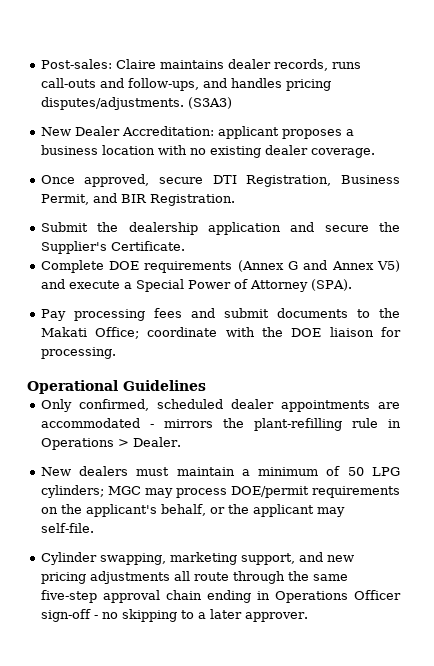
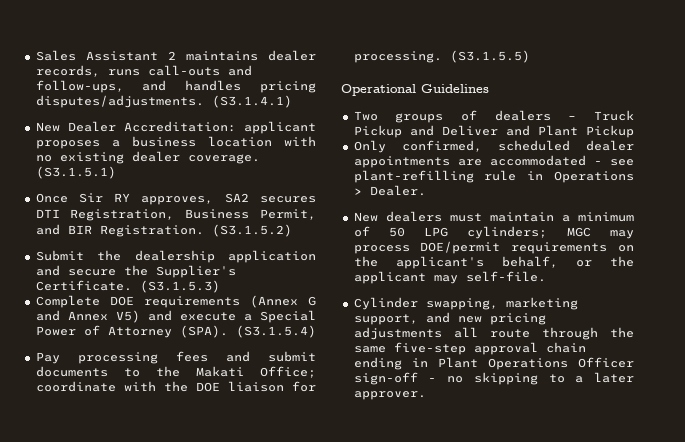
[40,59,156,69] Post-sales: Claire -> [35,50,176,61] Sales Assistant 2
[187,97,232,109] (S3A3) -> [211,95,292,108] (S3.1.4.1)
(375, 153) none -> [35,166,116,179] (S3.1.5.1)
[84,174,204,187] approved, secure -> [78,193,317,205] Sir RY approves, SA2 secures
(235, 200) none -> [211,224,292,237] (S3.1.5.2)
(185, 246) none -> [139,280,220,293] (S3.1.5.3)
(352, 285) none -> [235,325,316,338] (S3.1.5.4)
(116, 353) none -> [449,50,530,63] (S3.1.5.5)
(206, 385) none -> [353,110,634,123] [353,125,634,138] // Two groups of dealers – Truck Pickup and Deliver and Plant Pickup
[163,418,244,428] mirrors the -> [610,159,634,166] see
(270, 595) none -> [437,357,478,368] Plant

